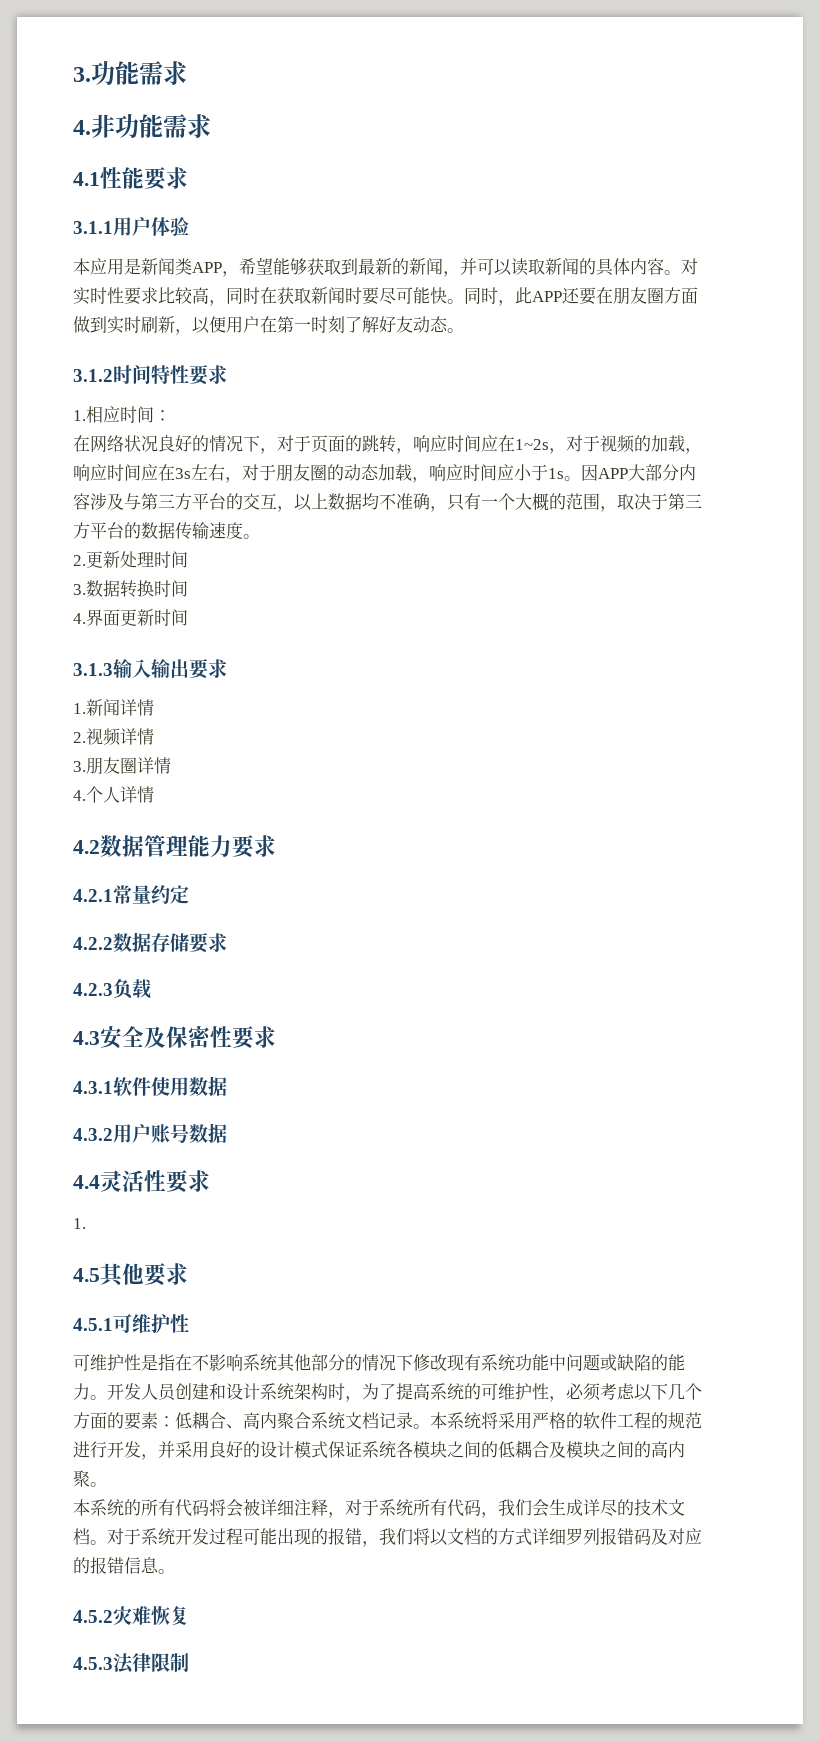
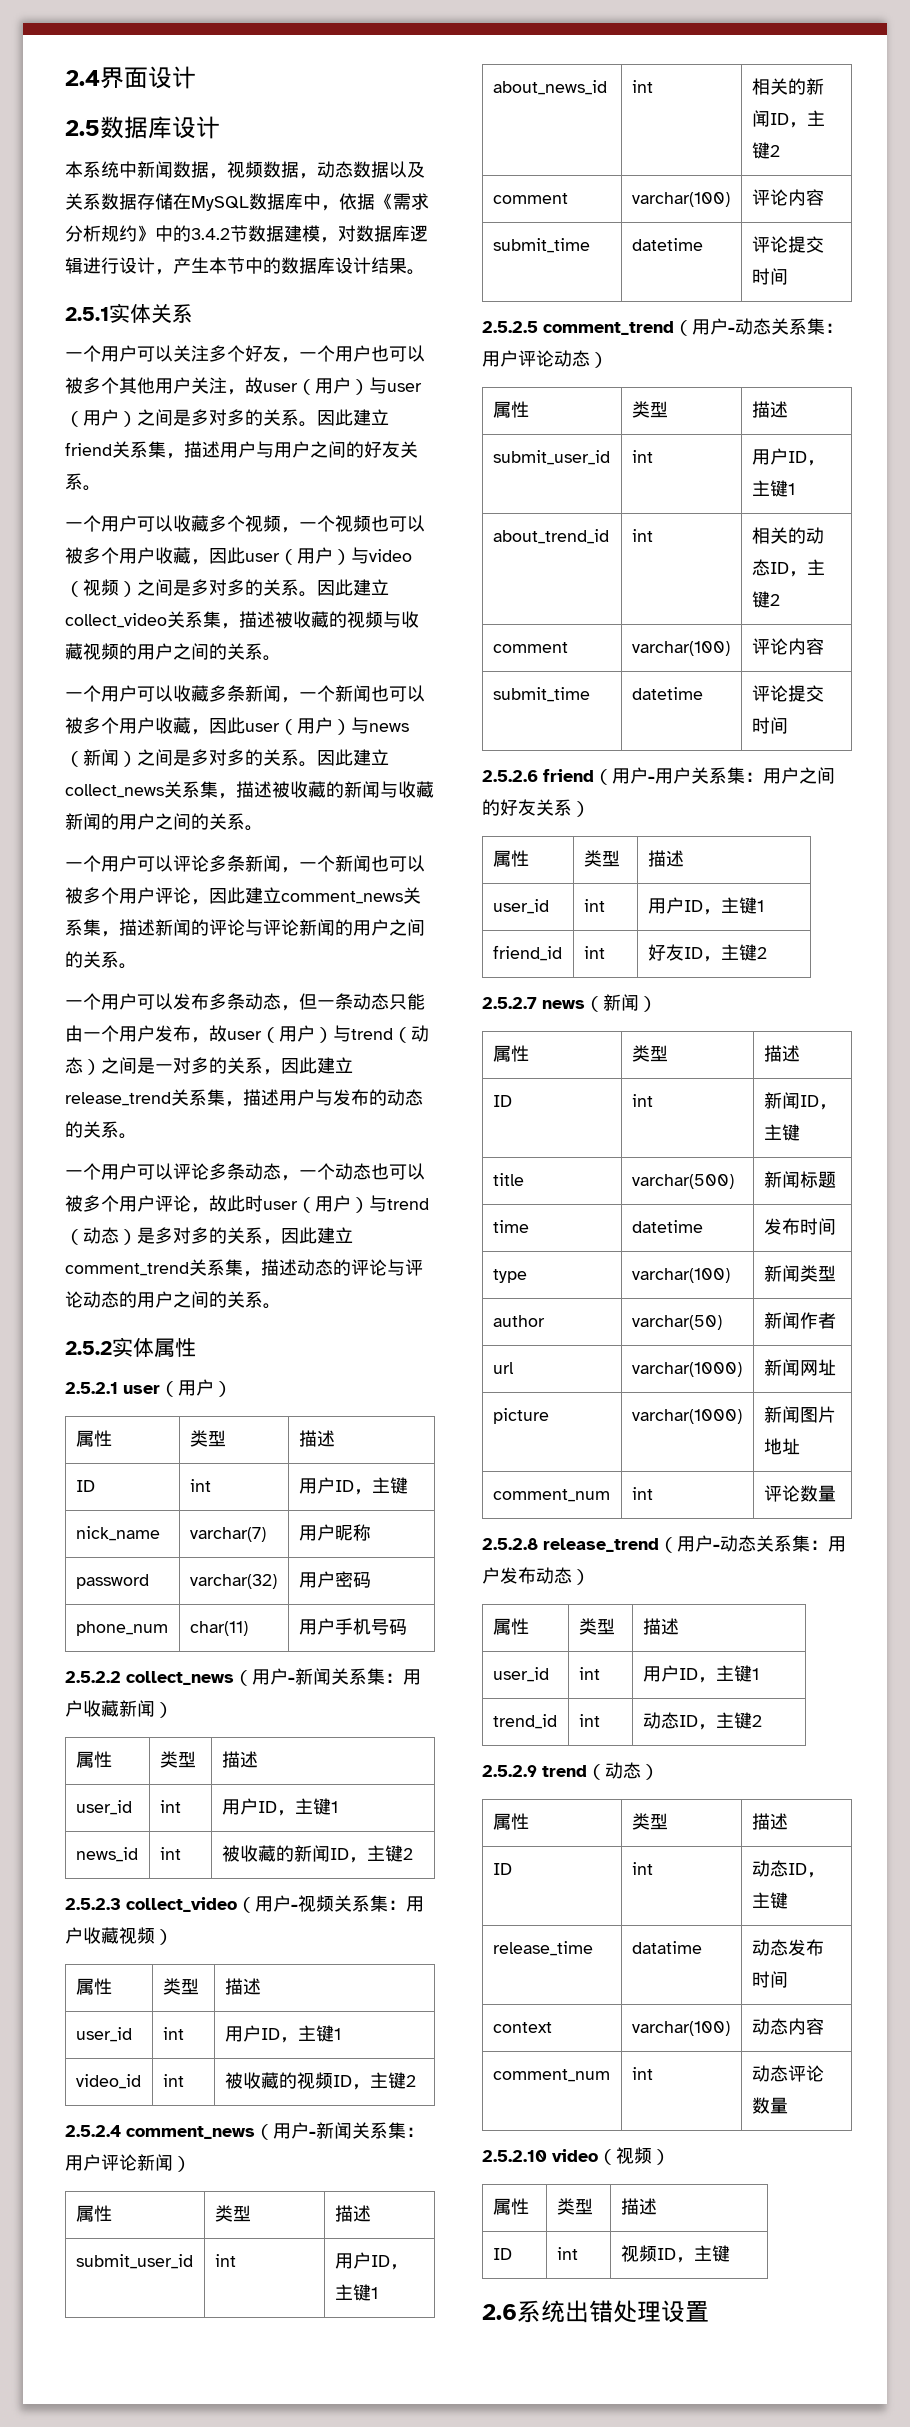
[73,61,187,85] [73,114,211,138] [73,167,188,190] [73,217,189,236] [73,257,698,277] [73,287,698,306] [73,316,464,335] [73,365,227,385] [73,406,171,423] [73,435,702,454] [73,464,696,483] [73,493,702,512] [73,522,260,540] [73,551,188,568] [73,580,188,598] [73,609,188,626] [73,658,227,679] [73,699,154,716] [73,728,154,746] [73,757,171,774] [73,786,154,803] [73,835,276,858] [73,885,189,904] [73,932,227,953] [73,979,152,999] [73,1026,276,1049] [73,1076,227,1096] [73,1123,227,1143] [73,1170,210,1193] [73,1218,86,1229] [73,1263,188,1287] [73,1313,189,1333] [73,1353,685,1372] [73,1383,702,1402] [73,1411,702,1430] [73,1440,685,1460] [73,1470,107,1487] [73,1499,685,1518] [73,1528,702,1547] [73,1557,175,1574] [73,1606,189,1625] [73,1653,189,1674] 3.功能需求 // 4.非功能需求 // 4.1性能要求 // 3.1.1用户体验 // 本应用是新闻类APP，希望能够获取到最新的新闻，并可以读取新闻的具体内容。对实时性要求比较高，同时在获取新闻时要尽可能快。同时，此APP还要在朋友圈方面做到实时刷新，以便用户在第一时刻了解好友动态。 // 3.1.2时间特性要求 // 1.相应时间： // 在网络状况良好的情况下，对于页面的跳转，响应时间应在1~2s，对于视频的加载，响应时间应在3s左右，对于朋友圈的动态加载，响应时间应小于1s。因APP大部分内容涉及与第三方平台的交互，以上数据均不准确，只有一个大概的范围，取决于第三方平台的数据传输速度。 // 2.更新处理时间 // 3.数据转换时间 // 4.界面更新时间 // 3.1.3输入输出要求 // 1.新闻详情 // 2.视频详情 // 3.朋友圈详情 // 4.个人详情 // 4.2数据管理能力要求 // 4.2.1常量约定 // 4.2.2数据存储要求 // 4.2.3负载 // 4.3安全及保密性要求 // 4.3.1软件使用数据 // 4.3.2用户账号数据 // 4.4灵活性要求 // 1. // 4.5其他要求 // 4.5.1可维护性 // 可维护性是指在不影响系统其他部分的情况下修改现有系统功能中问题或缺陷的能力。开发人员创建和设计系统架构时，为了提高系统的可维护性，必须考虑以下几个方面的要素：低耦合、高内聚合系统文档记录。本系统将采用严格的软件工程的规范进行开发，并采用良好的设计模式保证系统各模块之间的低耦合及模块之间的高内聚。 // 本系统的所有代码将会被详细注释，对于系统所有代码，我们会生成详尽的技术文档。对于系统开发过程可能出现的报错，我们将以文档的方式详细罗列报错码及对应的报错信息。 // 4.5.2灾难恢复 // 4.5.3法律限制 -> [65,66,196,89] [65,116,220,139] [65,161,425,179] [65,193,429,211] [65,225,428,243] [65,257,425,275] [65,303,193,323] [65,345,425,363] [65,377,422,395] [65,409,389,427] [65,441,418,459] [65,473,101,491] [65,515,425,533] [65,547,412,565] [65,579,389,597] [65,611,419,629] [65,643,281,661] [65,685,425,703] [65,717,409,735] [65,749,389,767] [65,781,434,799] [65,813,263,831] [65,855,425,873] [65,887,421,905] [65,919,425,937] [65,951,137,969] [65,993,425,1011] [65,1025,429,1043] [65,1057,353,1075] [65,1089,423,1107] [65,1121,137,1139] [65,1163,425,1181] [65,1195,429,1213] [65,1227,353,1245] [65,1259,423,1277] [65,1291,281,1309] [65,1337,196,1357] [65,1379,232,1397] [75,1430,112,1447] [189,1430,226,1447] [298,1430,335,1447] [75,1480,95,1492] [189,1479,211,1492] [298,1477,408,1495] [75,1526,160,1541] [189,1527,266,1542] [298,1524,371,1541] [75,1574,149,1589] [189,1574,277,1589] [298,1571,371,1588] [75,1621,168,1636] [189,1621,248,1636] [298,1618,407,1635] [65,1668,421,1686] [65,1700,173,1718] [75,1751,112,1768] [159,1751,196,1768] [221,1751,258,1768] [75,1800,132,1815] [159,1800,181,1813] [221,1798,338,1816] [75,1847,138,1862] [159,1847,181,1860] [221,1845,413,1863] [65,1895,424,1913] [65,1927,173,1945] [75,1978,112,1995] [162,1978,199,1995] [224,1978,261,1995] [75,2027,132,2042] [162,2027,184,2040] [224,2025,341,2043] [75,2074,141,2089] [162,2074,184,2087] [224,2072,416,2090] [65,2122,424,2140] [65,2154,191,2172] [75,2205,112,2222] [214,2205,251,2222] [334,2205,371,2222] [75,2254,193,2269] [214,2254,236,2267] [334,2252,408,2270] [334,2284,378,2301] [492,80,607,95] [631,80,653,93] [751,78,824,95] [751,110,825,128] [751,142,780,159] [492,193,568,204] [631,192,730,207] [751,189,824,206] [492,238,590,253] [631,238,703,251] [751,236,824,253] [751,268,788,285] [482,318,843,336] [482,350,608,368] [492,401,529,418] [631,401,668,418] [751,401,788,418] [492,450,610,465] [631,450,653,463] [751,448,825,466] [751,480,795,497] [492,529,609,544] [631,529,653,542] [751,527,824,544] [751,559,825,577] [751,591,780,608] [492,642,568,653] [631,641,730,656] [751,638,824,655] [492,687,590,702] [631,687,703,700] [751,685,824,702] [751,717,788,734] [482,767,835,785] [482,799,590,817] [492,850,529,867] [583,850,620,867] [647,850,684,867] [492,899,549,914] [583,899,605,912] [647,897,764,915] [492,945,562,961] [583,946,605,959] [647,944,767,962] [482,994,657,1012] [492,1045,529,1062] [631,1045,668,1062] [763,1045,800,1062] [492,1095,512,1107] [631,1094,653,1107] [763,1092,837,1110] [763,1124,800,1141] [492,1173,524,1186] [631,1174,734,1189] [763,1171,836,1188] [492,1220,529,1233] [631,1220,703,1233] [763,1218,836,1235] [492,1269,527,1283] [631,1268,730,1283] [763,1265,836,1282] [492,1315,545,1327] [631,1315,722,1330] [763,1312,836,1329] [492,1362,514,1374] [631,1362,742,1377] [763,1359,836,1376] [492,1408,549,1424] [631,1409,742,1424] [763,1406,836,1423] [763,1438,800,1455] [492,1489,610,1502] [631,1487,653,1500] [763,1485,836,1502] [482,1535,846,1553] [482,1567,590,1585] [492,1618,529,1635] [578,1618,615,1635] [642,1618,679,1635] [492,1667,549,1682] [578,1667,600,1680] [642,1665,759,1683] [492,1714,557,1729] [578,1714,600,1727] [642,1712,762,1730] [482,1762,659,1780] [492,1813,529,1830] [631,1813,668,1830] [751,1813,788,1830] [492,1863,512,1875] [631,1862,653,1875] [751,1860,825,1878] [751,1892,788,1909] [492,1941,593,1956] [631,1941,702,1954] [751,1939,824,1956] [751,1971,788,1988] [492,2022,552,2033] [631,2021,730,2036] [751,2018,824,2035] [492,2069,610,2082] [631,2067,653,2080] [751,2065,824,2082] [751,2097,788,2114] [482,2147,670,2165] [492,2198,529,2215] [556,2198,593,2215] [620,2198,657,2215] [492,2248,512,2260] [556,2247,578,2260] [620,2245,730,2263] [482,2300,709,2323] 2.4界面设计 // 2.5数据库设计 // 本系统中新闻数据，视频数据，动态数据以及关系数据存储在MySQL数据库中，依据《需求分析规约》中的3.4.2节数据建模，对数据库逻辑进行设计，产生本节中的数据库设计结果。 // 2.5.1实体关系 // 一个用户可以关注多个好友，一个用户也可以被多个其他用户关注，故user（用户）与user（用户）之间是多对多的关系。因此建立friend关系集，描述用户与用户之间的好友关系。 // 一个用户可以收藏多个视频，一个视频也可以被多个用户收藏，因此user（用户）与video（视频）之间是多对多的关系。因此建立collect_video关系集，描述被收藏的视频与收藏视频的用户之间的关系。 // 一个用户可以收藏多条新闻，一个新闻也可以被多个用户收藏，因此user（用户）与news（新闻）之间是多对多的关系。因此建立collect_news关系集，描述被收藏的新闻与收藏新闻的用户之间的关系。 // 一个用户可以评论多条新闻，一个新闻也可以被多个用户评论，因此建立comment_news关系集，描述新闻的评论与评论新闻的用户之间的关系。 // 一个用户可以发布多条动态，但一条动态只能由一个用户发布，故user（用户）与trend（动态）之间是一对多的关系，因此建立release_trend关系集，描述用户与发布的动态的关系。 // 一个用户可以评论多条动态，一个动态也可以被多个用户评论，故此时user（用户）与trend（动态）是多对多的关系，因此建立comment_trend关系集，描述动态的评论与评论动态的用户之间的关系。 // 2.5.2实体属性 // 2.5.2.1 user（用户） // 属性 | 类型 | 描述 // ID | int | 用户ID，主键 // nick_name | varchar(7) | 用户昵称 // password | varchar(32) | 用户密码 // phone_num | char(11) | 用户手机号码 // 2.5.2.2 collect_news（用户-新闻关系集：用户收藏新闻） // 属性 | 类型 | 描述 // user_id | int | 用户ID，主键1 // news_id | int | 被收藏的新闻ID，主键2 // 2.5.2.3 collect_video（用户-视频关系集：用户收藏视频） // 属性 | 类型 | 描述 // user_id | int | 用户ID，主键1 // video_id | int | 被收藏的视频ID，主键2 // 2.5.2.4 comment_news（用户-新闻关系集：用户评论新闻） // 属性 | 类型 | 描述 // submit_user_id | int | 用户ID，主键1 // about_news_id | int | 相关的新闻ID，主键2 // comment | varchar(100) | 评论内容 // submit_time | datetime | 评论提交时间 // 2.5.2.5 comment_trend（用户-动态关系集：用户评论动态） // 属性 | 类型 | 描述 // submit_user_id | int | 用户ID，主键1 // about_trend_id | int | 相关的动态ID，主键2 // comment | varchar(100) | 评论内容 // submit_time | datetime | 评论提交时间 // 2.5.2.6 friend（用户-用户关系集：用户之间的好友关系） // 属性 | 类型 | 描述 // user_id | int | 用户ID，主键1 // friend_id | int | 好友ID，主键2 // 2.5.2.7 news（新闻） // 属性 | 类型 | 描述 // ID | int | 新闻ID，主键 // title | varchar(500) | 新闻标题 // time | datetime | 发布时间 // type | varchar(100) | 新闻类型 // author | varchar(50) | 新闻作者 // url | varchar(1000) | 新闻网址 // picture | varchar(1000) | 新闻图片地址 // comment_num | int | 评论数量 // 2.5.2.8 release_trend（用户-动态关系集：用户发布动态） // 属性 | 类型 | 描述 // user_id | int | 用户ID，主键1 // trend_id | int | 动态ID，主键2 // 2.5.2.9 trend（动态） // 属性 | 类型 | 描述 // ID | int | 动态ID，主键 // release_time | datatime | 动态发布时间 // context | varchar(100) | 动态内容 // comment_num | int | 动态评论数量 // 2.5.2.10 video（视频） // 属性 | 类型 | 描述 // ID | int | 视频ID，主键 // 2.6系统出错处理设置

